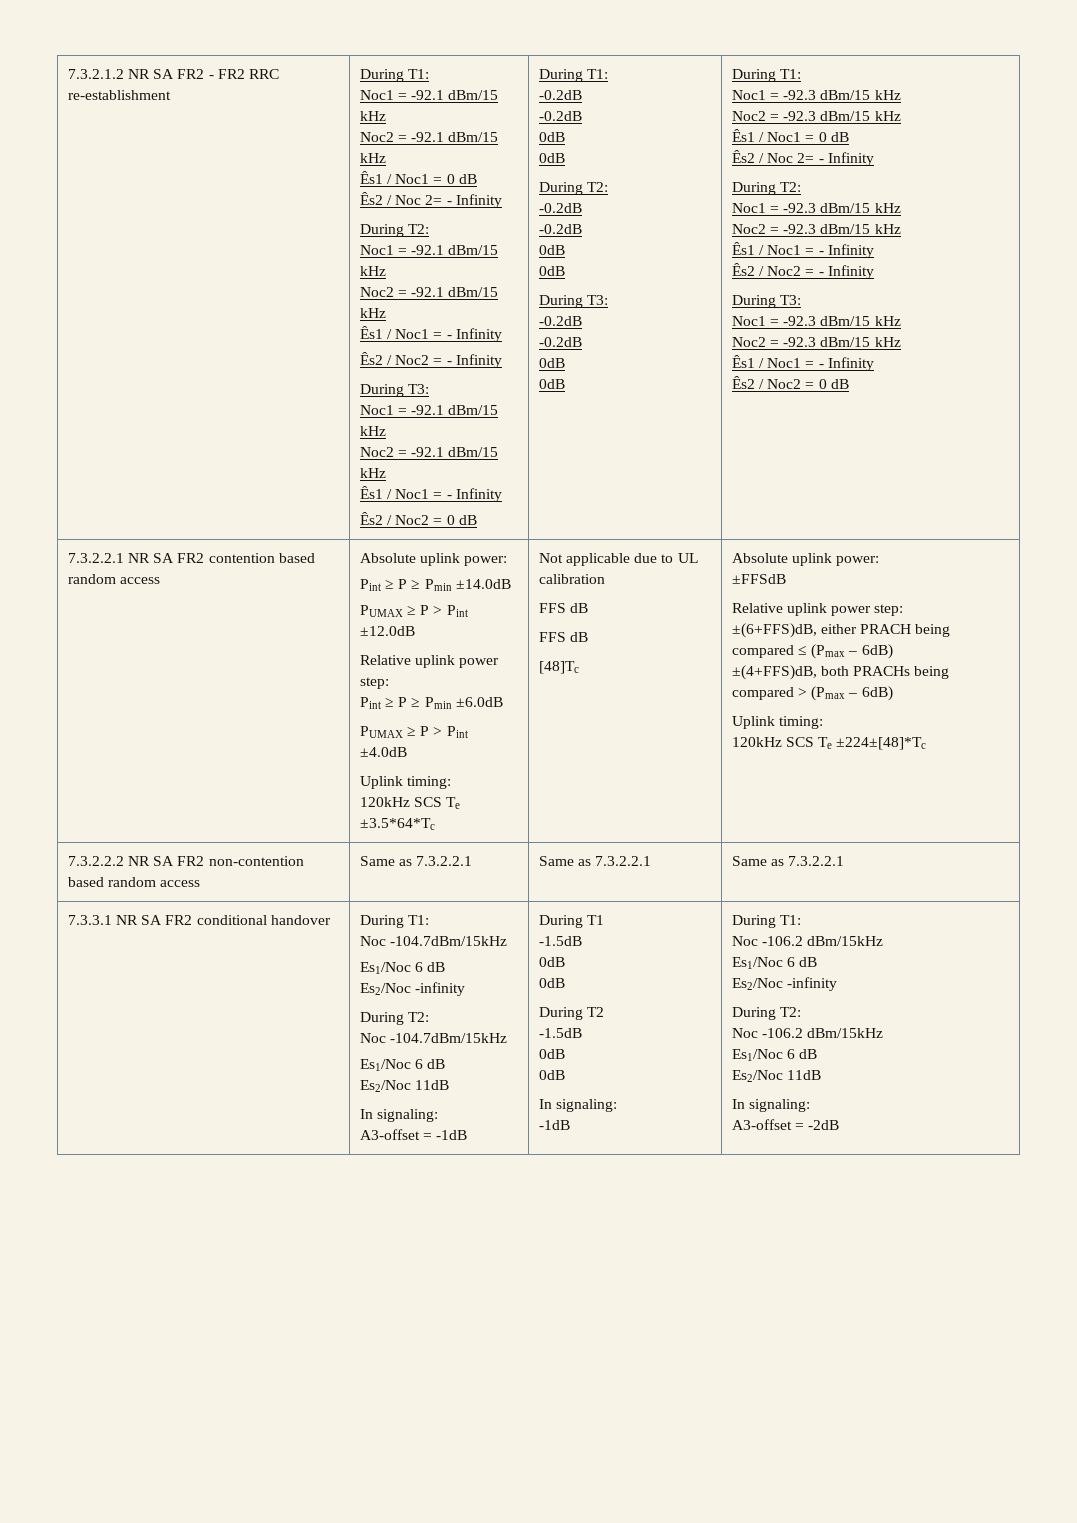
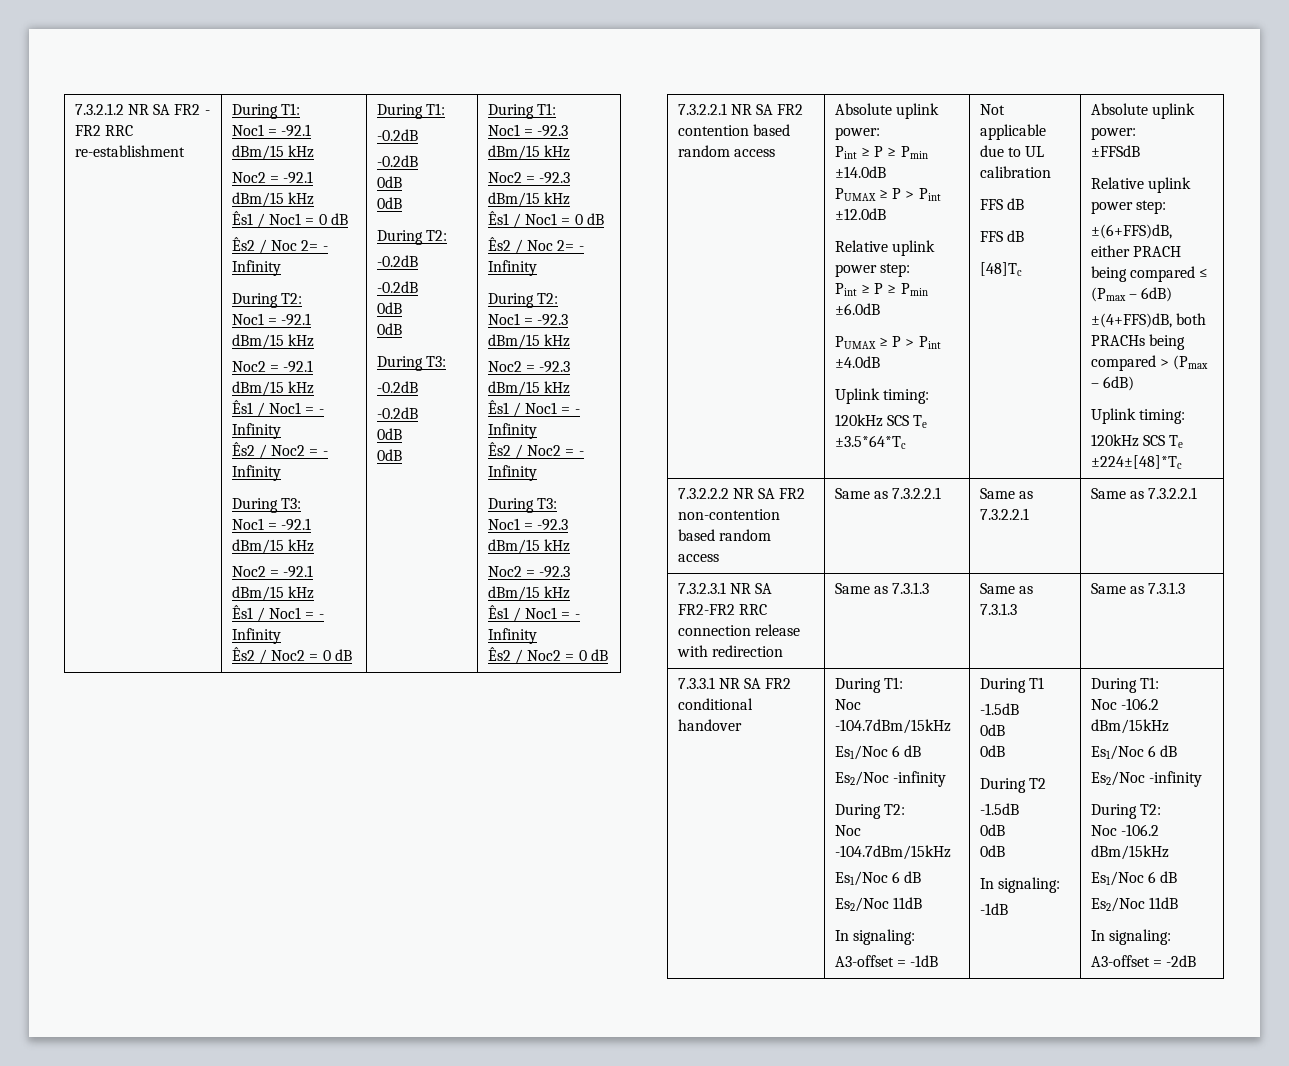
(845, 861) none -> [677,582,773,594] [677,604,768,615] [677,624,801,636] [676,645,784,657] [834,582,930,594] [979,583,1034,594] [979,603,1017,615] [1090,582,1186,594] // 7.3.2.3.1 NR SA FR2-FR2 RRC connection release with redirection | Same as 7.3.1.3 | Same as 7.3.1.3 | Same as 7.3.1.3

